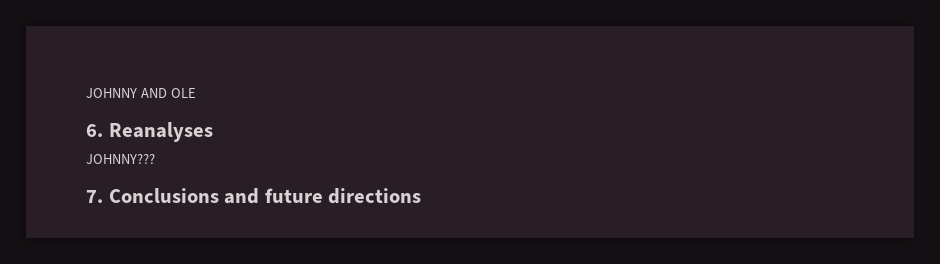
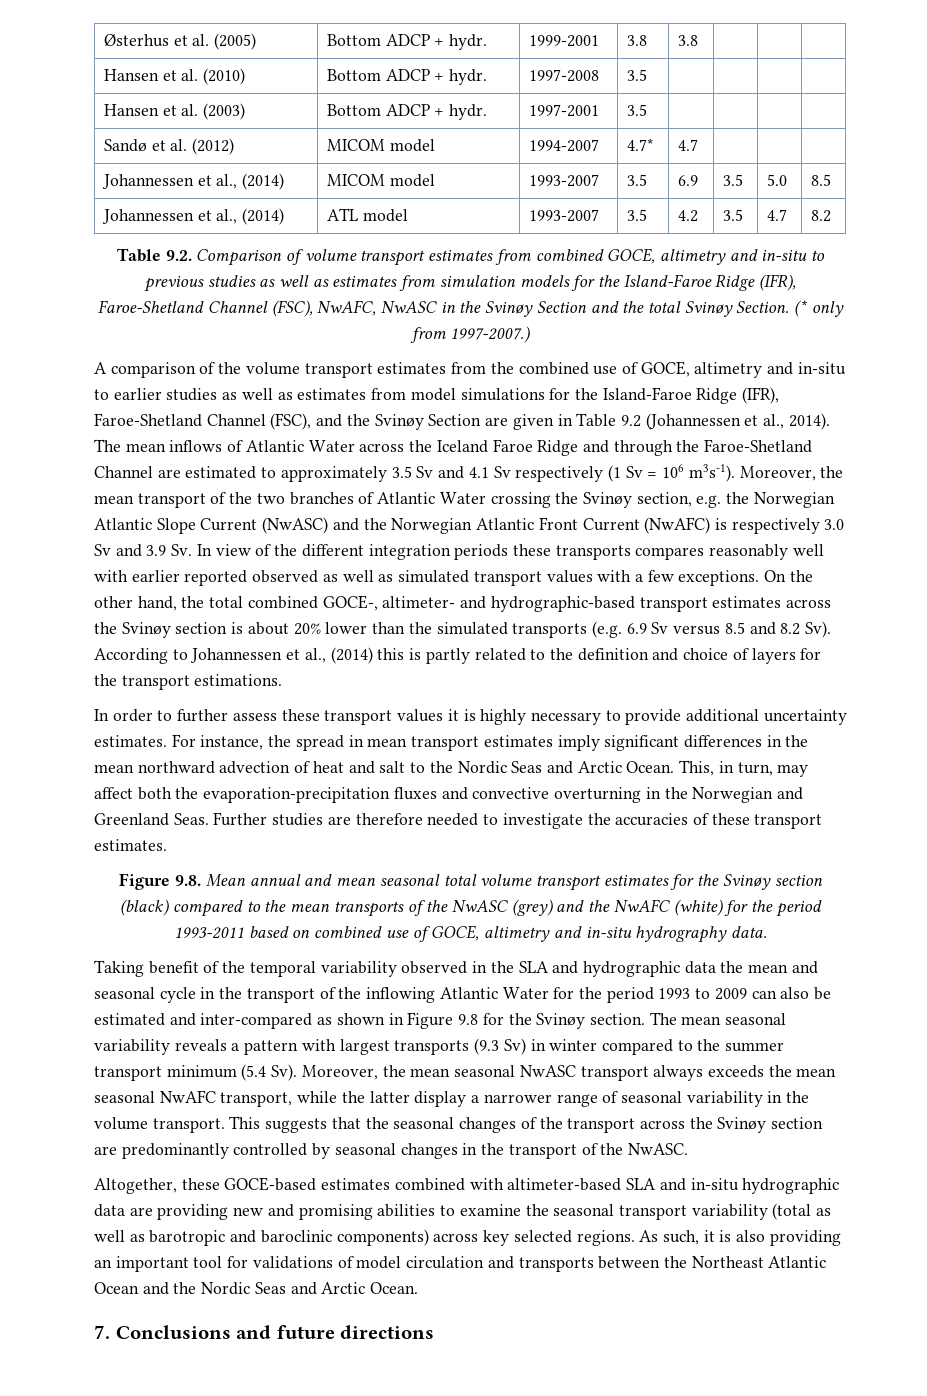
[86,88,196,98] [86,122,213,142] [86,154,155,164] JOHNNY AND OLE // 6. Reanalyses // JOHNNY??? -> [103,33,257,50] [326,34,488,50] [528,35,599,47] [626,35,647,46] [677,35,698,46] [103,68,246,85] [326,69,488,85] [528,69,599,82] [626,69,647,81] [103,103,246,120] [326,104,488,120] [528,104,599,117] [626,104,647,116] [103,138,235,155] [326,139,435,152] [528,139,599,152] [626,138,653,151] [677,139,698,151] [101,173,285,190] [326,174,435,187] [528,174,599,187] [626,174,647,186] [677,175,698,186] [722,174,743,186] [766,174,787,186] [810,174,831,186] [101,208,285,225] [326,208,408,222] [528,209,599,222] [626,209,647,221] [677,210,698,222] [722,209,743,221] [766,209,787,221] [810,210,831,222] [116,248,826,266] [143,274,797,292] [98,300,844,317] [409,326,531,343] [94,361,846,378] [94,387,780,404] [94,413,830,430] [94,439,813,456] [94,464,844,482] [94,492,835,508] [94,517,845,534] [94,544,824,560] [94,570,813,586] [94,595,831,612] [94,621,832,638] [94,647,822,664] [94,674,283,690] [94,709,847,725] [94,734,809,751] [94,760,809,777] [94,787,803,803] [94,812,823,829] [94,839,167,851] [119,873,823,891] [120,899,822,917] [174,925,767,943] [94,960,818,977] [94,987,832,1003] [94,1012,787,1029] [94,1038,785,1055] [94,1064,837,1081] [94,1090,810,1107] [94,1116,824,1133] [94,1143,688,1159] [94,1177,840,1194] [94,1203,832,1220] [94,1229,841,1246] [94,1256,827,1272] [94,1282,419,1295] Østerhus et al. (2005) | Bottom ADCP + hydr. | 1999-2001 | 3.8 | 3.8 | | | // Hansen et al. (2010) | Bottom ADCP + hydr. | 1997-2008 | 3.5 | | | | // Hansen et al. (2003) | Bottom ADCP + hydr. | 1997-2001 | 3.5 | | | | // Sandø et al. (2012) | MICOM model | 1994-2007 | 4.7* | 4.7 | | | // Johannessen et al., (2014) | MICOM model | 1993-2007 | 3.5 | 6.9 | 3.5 | 5.0 | 8.5 // Johannessen et al., (2014) | ATL model | 1993-2007 | 3.5 | 4.2 | 3.5 | 4.7 | 8.2 // Table 9.2. Comparison of volume transport estimates from combined GOCE, altimetry and in-situ to previous studies as well as estimates from simulation models for the Island-Faroe Ridge (IFR), Faroe-Shetland Channel (FSC), NwAFC, NwASC in the Svinøy Section and the total Svinøy Section. (* only from 1997-2007.) // A comparison of the volume transport estimates from the combined use of GOCE, altimetry and in-situ to earlier studies as well as estimates from model simulations for the Island-Faroe Ridge (IFR), Faroe-Shetland Channel (FSC), and the Svinøy Section are given in Table 9.2 (Johannessen et al., 2014). The mean inflows of Atlantic Water across the Iceland Faroe Ridge and through the Faroe-Shetland Channel are estimated to approximately 3.5 Sv and 4.1 Sv respectively (1 Sv = 106 m3s-1). Moreover, the mean transport of the two branches of Atlantic Water crossing the Svinøy section, e.g. the Norwegian Atlantic Slope Current (NwASC) and the Norwegian Atlantic Front Current (NwAFC) is respectively 3.0 Sv and 3.9 Sv. In view of the different integration periods these transports compares reasonably well with earlier reported observed as well as simulated transport values with a few exceptions. On the other hand, the total combined GOCE-, altimeter- and hydrographic-based transport estimates across the Svinøy section is about 20% lower than the simulated transports (e.g. 6.9 Sv versus 8.5 and 8.2 Sv). According to Johannessen et al., (2014) this is partly related to the definition and choice of layers for the transport estimations. // In order to further assess these transport values it is highly necessary to provide additional uncertainty estimates. For instance, the spread in mean transport estimates imply significant differences in the mean northward advection of heat and salt to the Nordic Seas and Arctic Ocean. This, in turn, may affect both the evaporation-precipitation fluxes and convective overturning in the Norwegian and Greenland Seas. Further studies are therefore needed to investigate the accuracies of these transport estimates. // Figure 9.8. Mean annual and mean seasonal total volume transport estimates for the Svinøy section (black) compared to the mean transports of the NwASC (grey) and the NwAFC (white) for the period 1993-2011 based on combined use of GOCE, altimetry and in-situ hydrography data. // Taking benefit of the temporal variability observed in the SLA and hydrographic data the mean and seasonal cycle in the transport of the inflowing Atlantic Water for the period 1993 to 2009 can also be estimated and inter-compared as shown in Figure 9.8 for the Svinøy section. The mean seasonal variability reveals a pattern with largest transports (9.3 Sv) in winter compared to the summer transport minimum (5.4 Sv). Moreover, the mean seasonal NwASC transport always exceeds the mean seasonal NwAFC transport, while the latter display a narrower range of seasonal variability in the volume transport. This suggests that the seasonal changes of the transport across the Svinøy section are predominantly controlled by seasonal changes in the transport of the NwASC. // Altogether, these GOCE-based estimates combined with altimeter-based SLA and in-situ hydrographic data are providing new and promising abilities to examine the seasonal transport variability (total as well as barotropic and baroclinic components) across key selected regions. As such, it is also providing an important tool for validations of model circulation and transports between the Northeast Atlantic Ocean and the Nordic Seas and Arctic Ocean.

